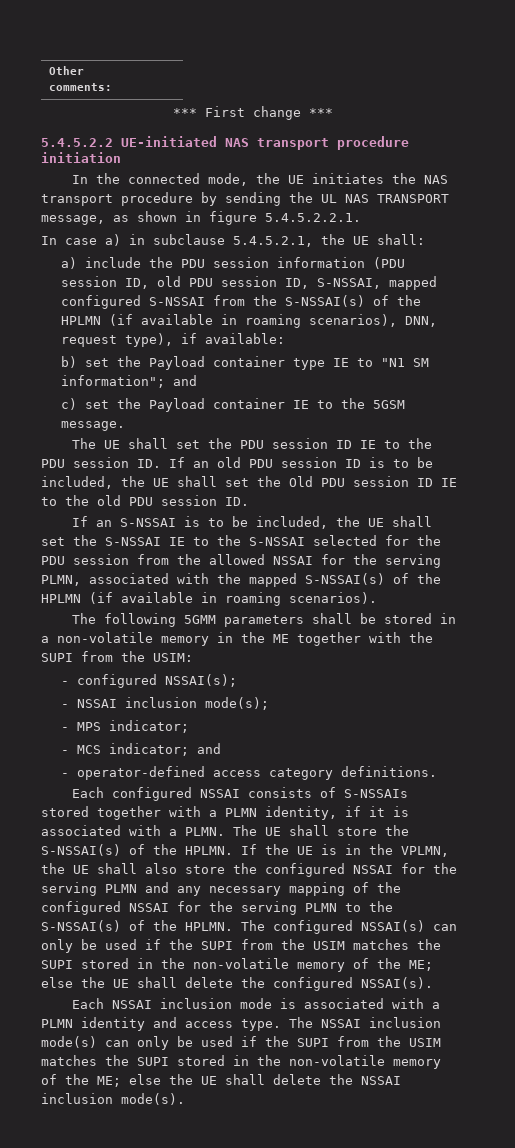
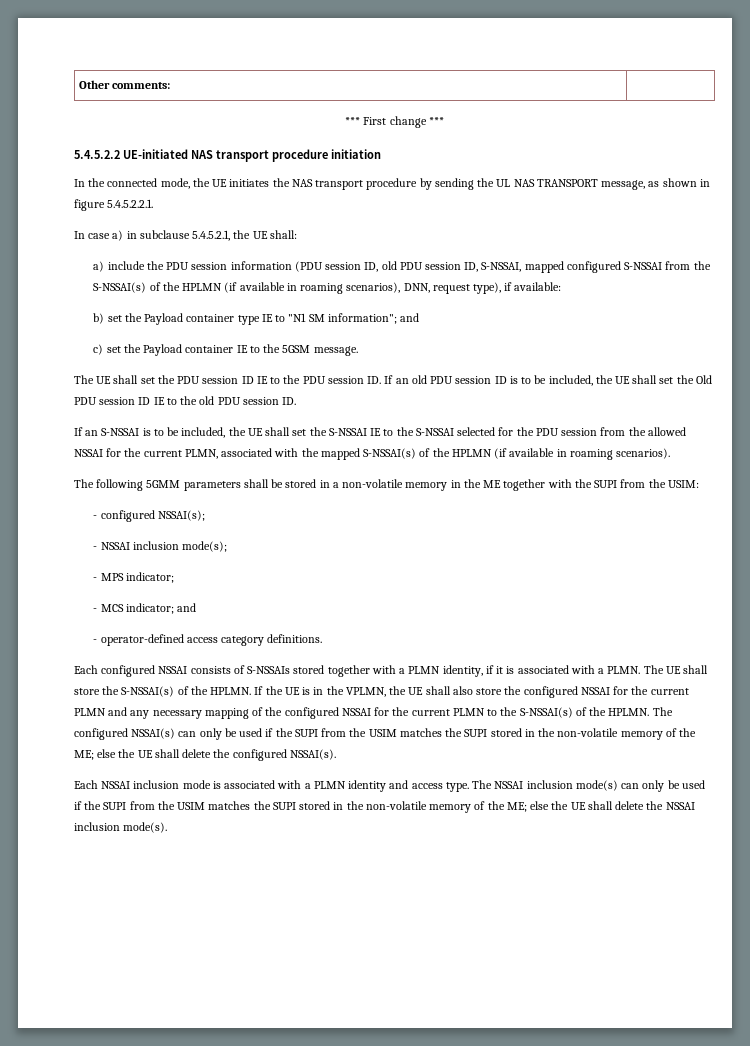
[385,554,441,568] serving -> [143,450,182,457] current
[41,882,97,896] serving -> [650,688,689,695] current
[241,901,297,915] serving -> [411,709,450,716] current

